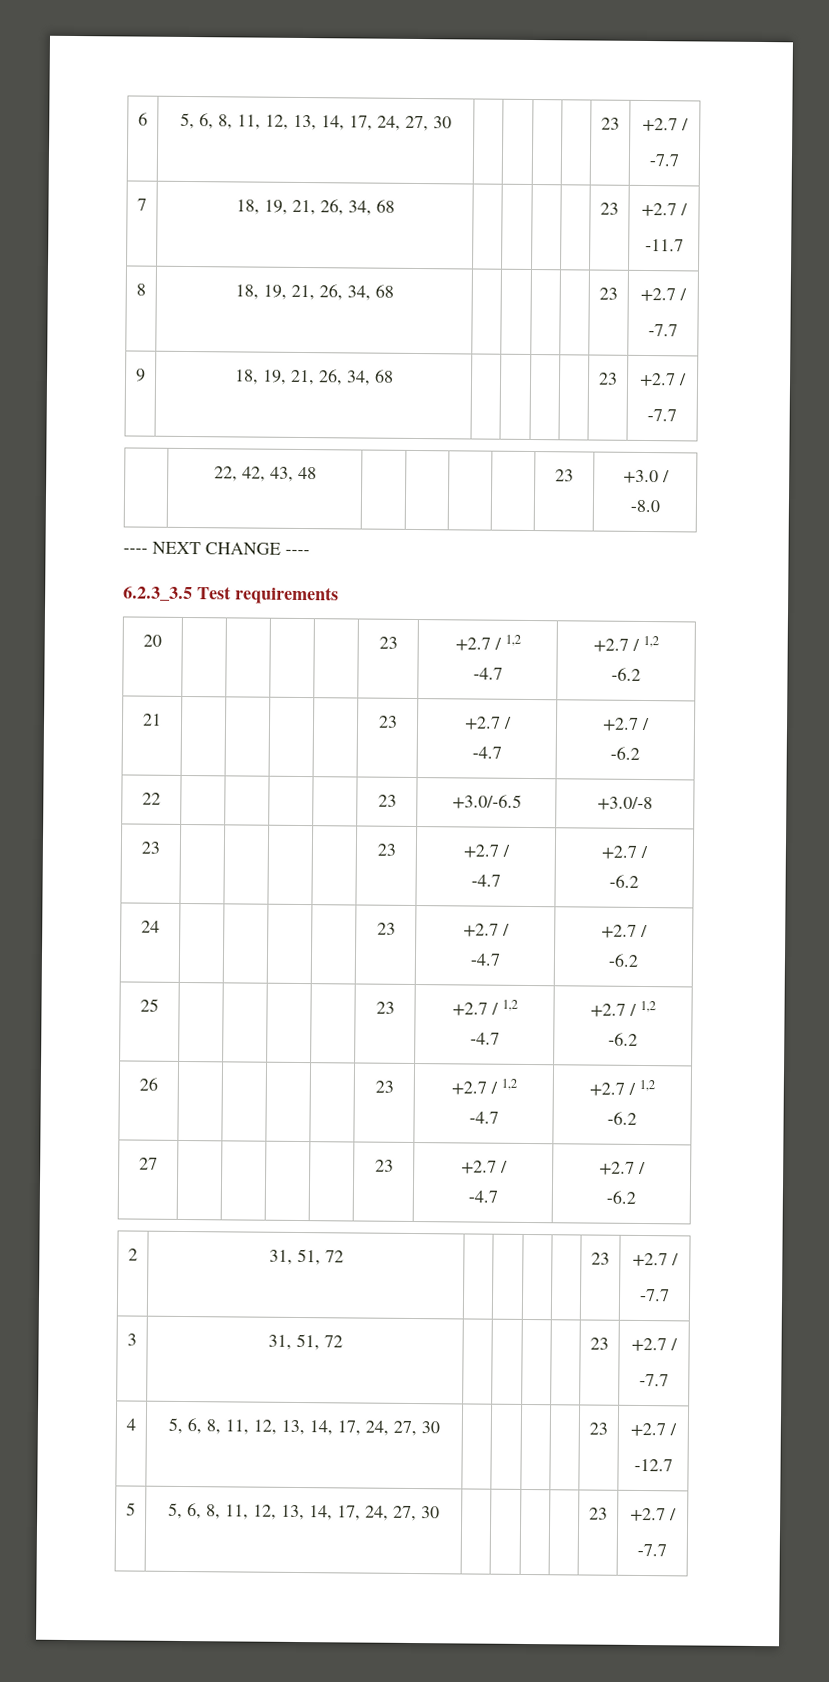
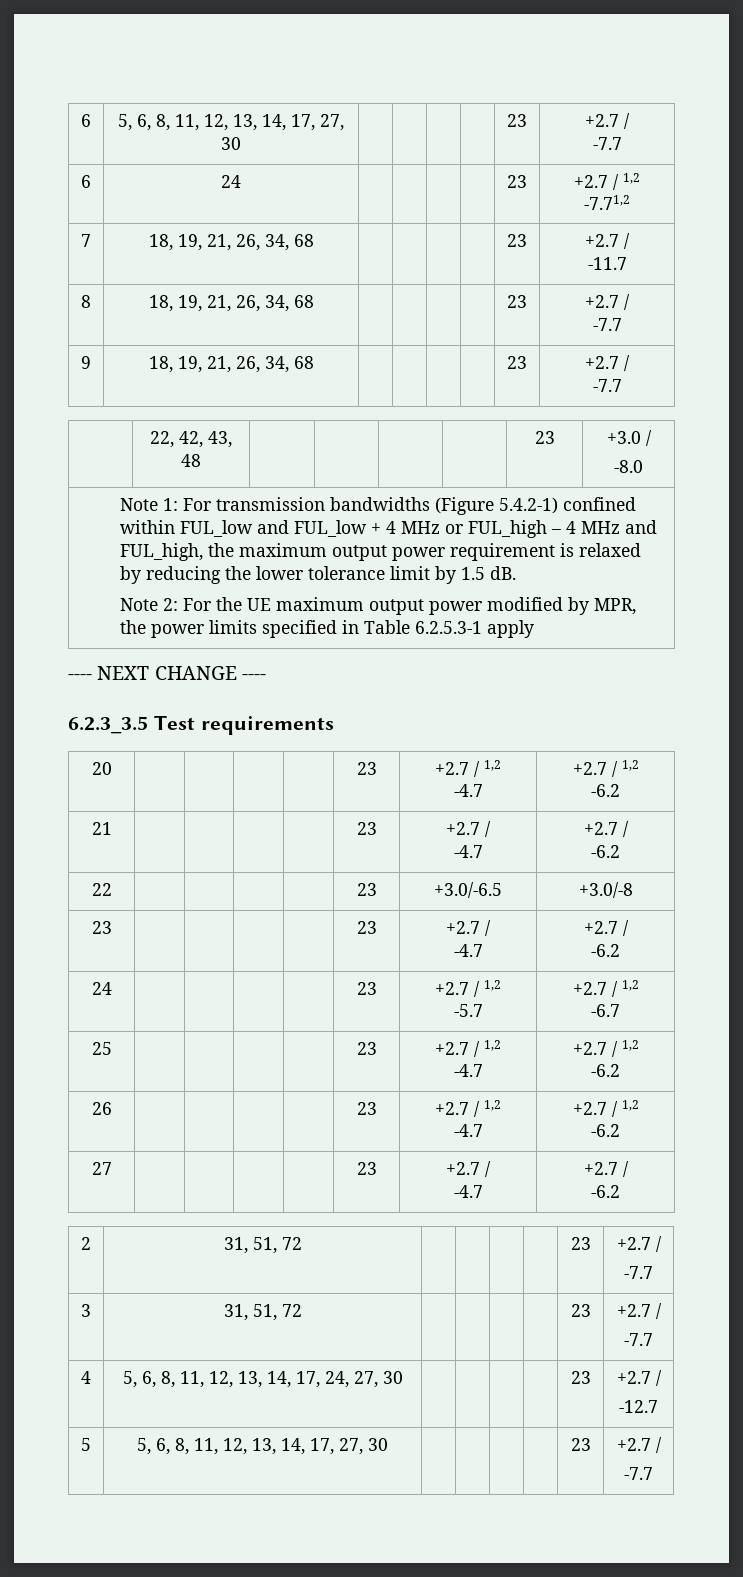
[377,115,453,132] [601,117,620,130] [642,117,689,132] [649,154,680,167] 24, 27, 30 | | | | | 23 | +2.7 / // -7.7 -> [320,114,344,131] [221,137,241,150] [507,114,527,127] [585,113,630,129] [592,137,622,150] [81,175,91,188] [221,175,241,188] [507,175,527,188] [574,173,640,190] [584,195,630,210] 27, 30 | | | | | 23 | +2.7 / // -7.7 // 6 | 24 | | | | | 23 | +2.7 / 1,2 -7.71,2
(660, 506) none -> [119,497,636,515] [119,520,657,538] [119,543,641,561] [119,566,516,584] [119,597,636,615] [119,620,534,638] // Note 1: For transmission bandwidths (Figure 5.4.2-1) confined within FUL_low and FUL_low + 4 MHz or FUL_high – 4 MHz and FUL_high, the maximum output power requirement is relaxed by reducing the lower tolerance limit by 1.5 dB. // Note 2: For the UE maximum output power modified by MPR, the power limits specified in Table 6.2.5.3-1 apply
[469,953,501,966] [601,924,648,938] [608,953,639,967] // -4.7 | +2.7 / // -6.2 -> [484,980,501,991] [453,1004,483,1017] [572,980,639,997] [591,1004,620,1017] 1,2 // -5.7 | +2.7 / 1,2 // -6.7
[365,1505,389,1521] 24, -> (334, 1446) none

